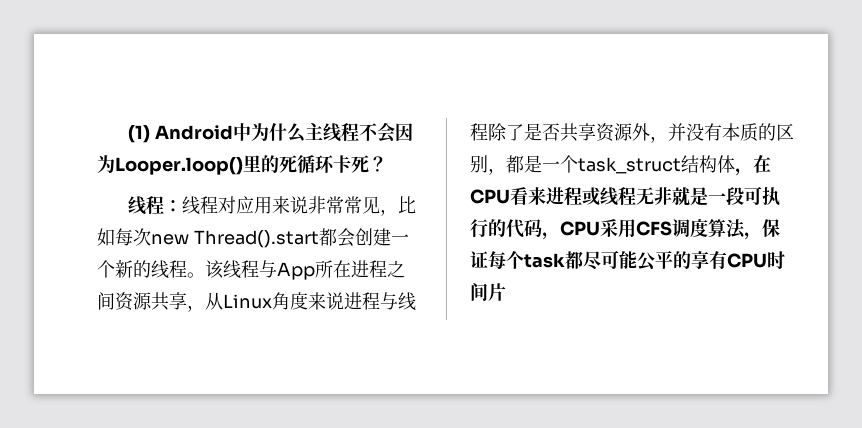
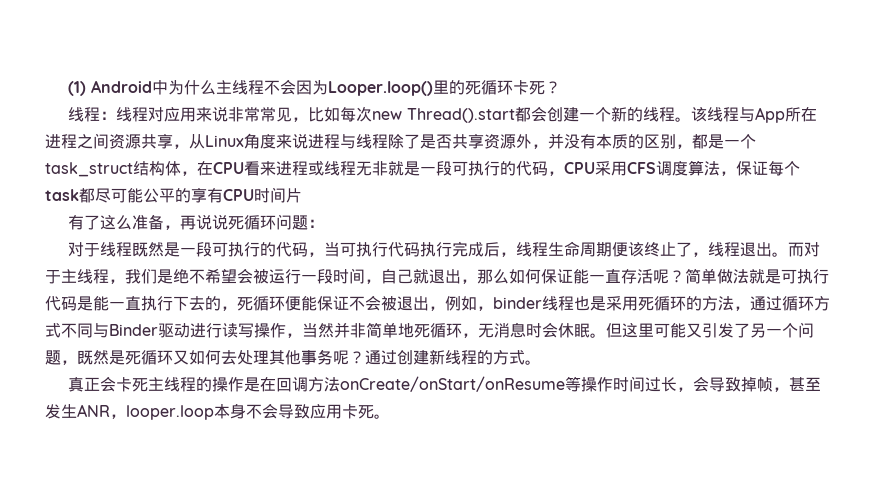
(506, 292) none -> [68,214,325,230] [68,241,821,257] [45,268,829,284] [45,295,830,311] [45,322,814,338] [45,349,541,365] [68,376,822,392] [45,403,390,420] // 有了这么准备，再说说死循环问题： // 对于线程既然是一段可执行的代码，当可执行代码执行完成后，线程生命周期便该终止了，线程退出。而对于主线程，我们是绝不希望会被运行一段时间，自己就退出，那么如何保证能一直存活呢？简单做法就是可执行代码是能一直执行下去的，死循环便能保证不会被退出，例如，binder线程也是采用死循环的方法，通过循环方式不同与Binder驱动进行读写操作，当然并非简单地死循环，无消息时会休眠。但这里可能又引发了另一个问题，既然是死循环又如何去处理其他事务呢？通过创建新线程的方式。 // 真正会卡死主线程的操作是在回调方法onCreate/onStart/onResume等操作时间过长，会导致掉帧，甚至发生ANR，looper.loop本身不会导致应用卡死。

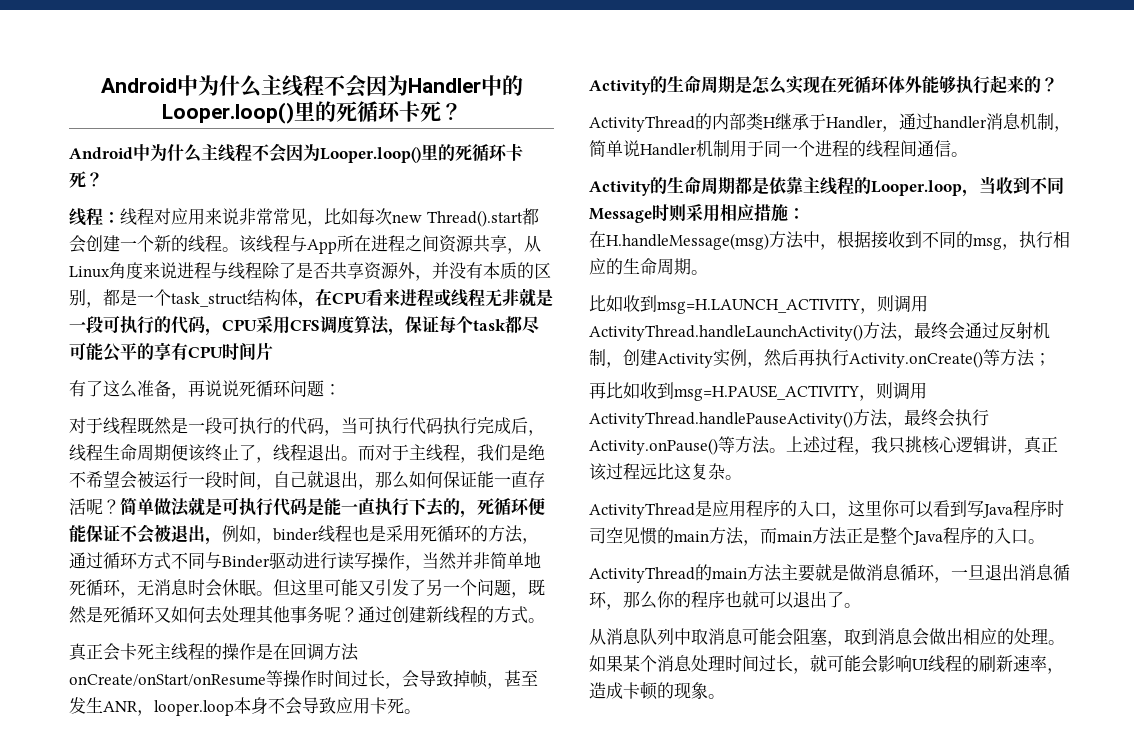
[68,81,87,96] (1) -> [100,74,523,98] [161,101,462,124] Android中为什么主线程不会因为Handler中的Looper.loop()里的死循环卡死？ //
(390, 416) none -> [589,75,1058,95] [589,113,1071,132] [589,140,968,158] [589,176,1064,197] [589,203,805,223] [589,231,1070,250] [589,258,708,275] [589,295,928,314] [589,322,1050,341] [589,349,1051,368] [589,382,927,401] [589,409,989,428] [589,436,1058,455] [589,463,742,481] [589,500,1064,519] [589,527,1045,546] [589,563,1070,583] [589,590,861,610] [589,628,1065,647] [589,654,1064,674] [589,681,725,700] // Activity的生命周期是怎么实现在死循环体外能够执行起来的？ // ActivityThread的内部类H继承于Handler，通过handler消息机制，简单说Handler机制用于同一个进程的线程间通信。 // Activity的生命周期都是依靠主线程的Looper.loop，当收到不同Message时则采用相应措施： // 在H.handleMessage(msg)方法中，根据接收到不同的msg，执行相应的生命周期。 // 比如收到msg=H.LAUNCH_ACTIVITY，则调用ActivityThread.handleLaunchActivity()方法，最终会通过反射机制，创建Activity实例，然后再执行Activity.onCreate()等方法； // 再比如收到msg=H.PAUSE_ACTIVITY，则调用ActivityThread.handlePauseActivity()方法，最终会执行Activity.onPause()等方法。上述过程，我只挑核心逻辑讲，真正该过程远比这复杂。 // ActivityThread是应用程序的入口，这里你可以看到写Java程序时司空见惯的main方法，而main方法正是整个Java程序的入口。 // ActivityThread的main方法主要就是做消息循环，一旦退出消息循环，那么你的程序也就可以退出了。 // 从消息队列中取消息可能会阻塞，取到消息会做出相应的处理。如果某个消息处理时间过长，就可能会影响UI线程的刷新速率，造成卡顿的现象。

